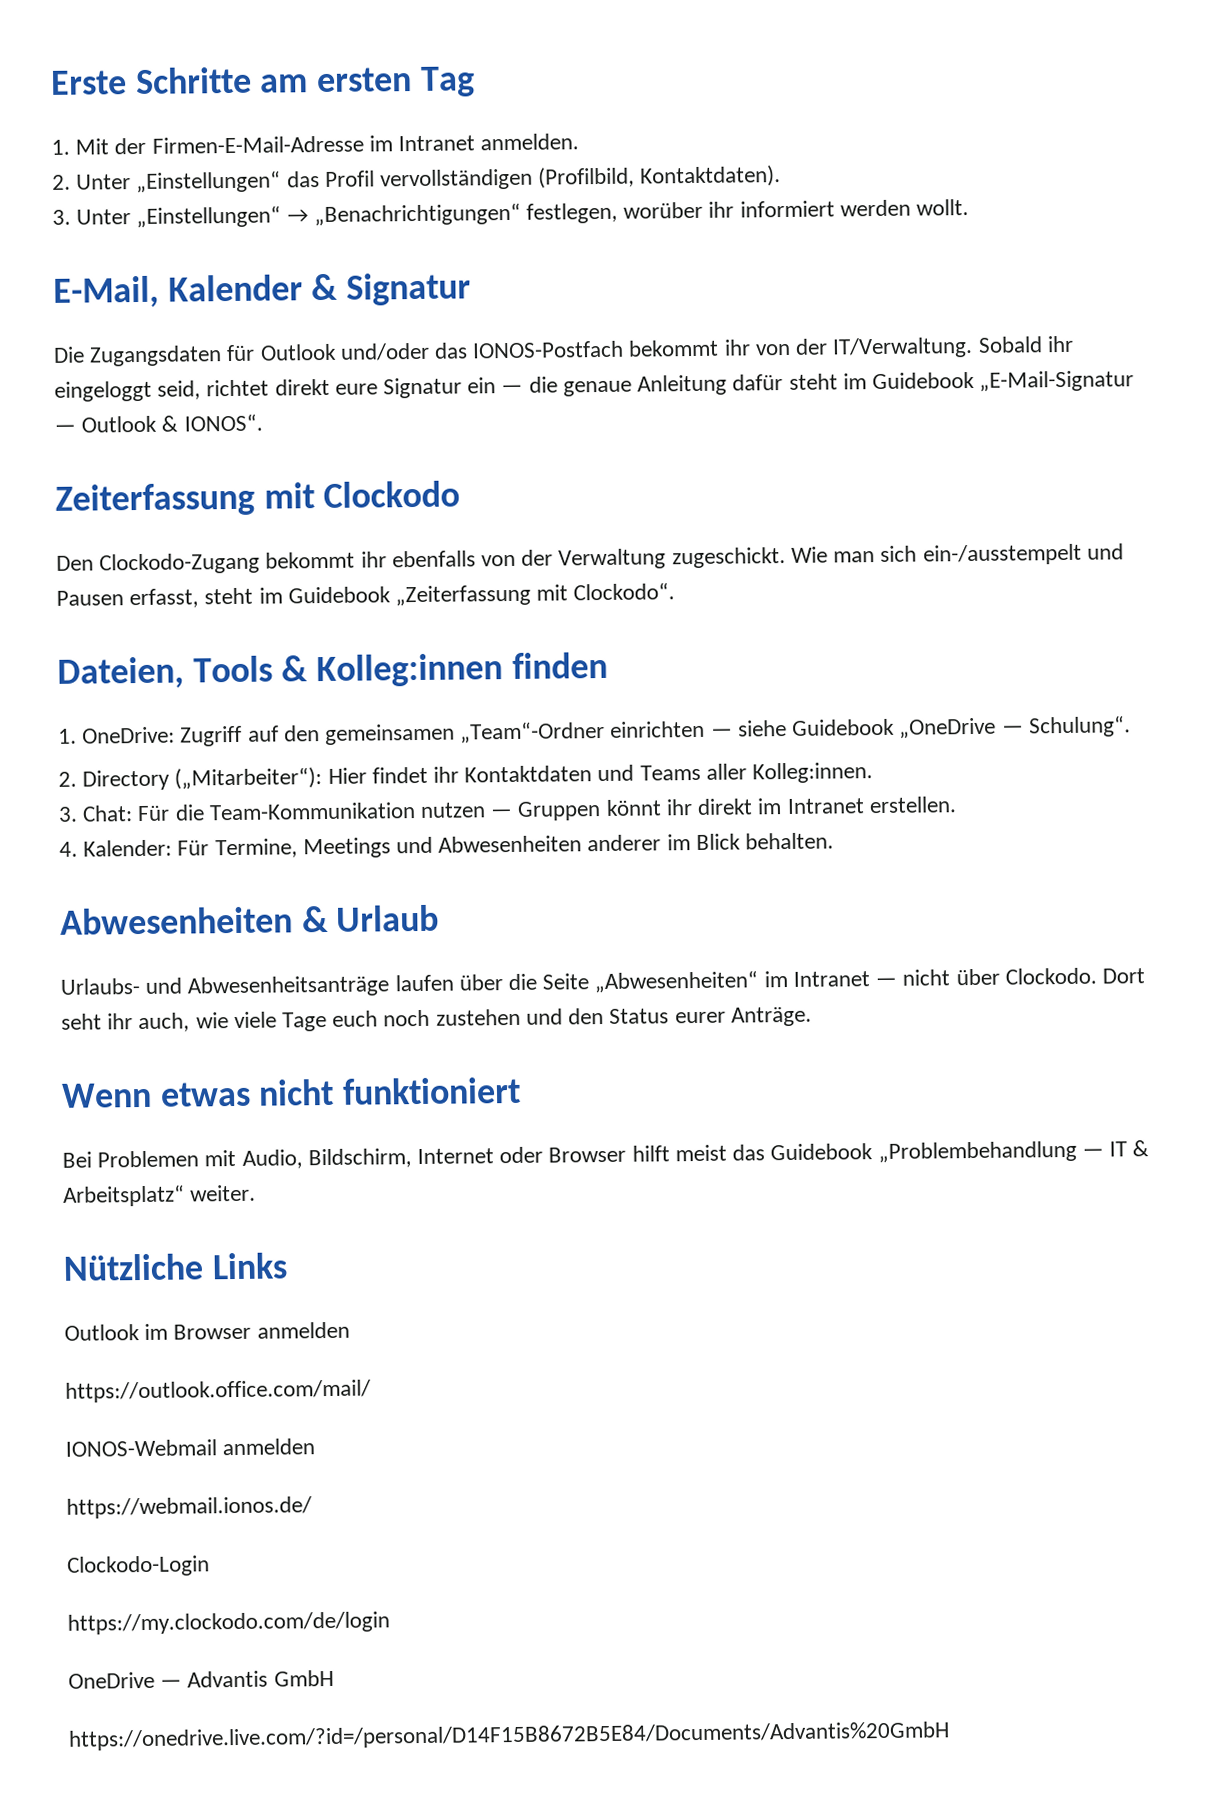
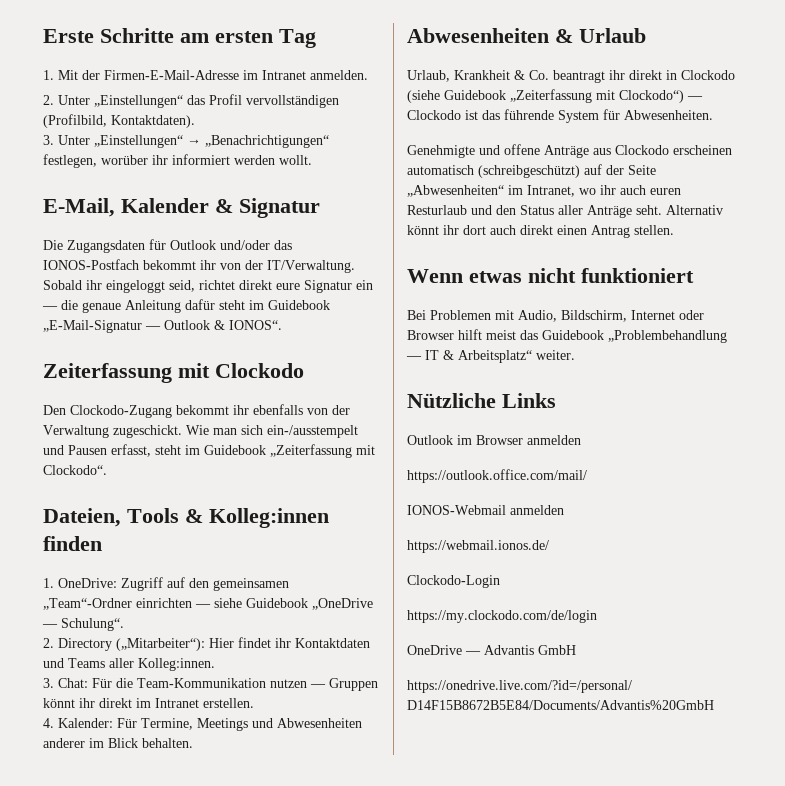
[60,967,1145,998] [61,1006,812,1033] Urlaubs- und Abwesenheitsanträge laufen über die Seite „Abwesenheiten“ im Intranet — nicht über Clockodo. Dort seht ihr auch, wie viele Tage euch noch zustehen und den Status eurer Anträge. -> [407,70,735,83] [407,89,703,103] [407,109,713,123] [407,144,732,158] [407,164,656,178] [407,185,681,197] [407,205,723,218] [407,225,674,238] Urlaub, Krankheit & Co. beantragt ihr direkt in Clockodo (siehe Guidebook „Zeiterfassung mit Clockodo“) — Clockodo ist das führende System für Abwesenheiten. // Genehmigte und offene Anträge aus Clockodo erscheinen automatisch (schreibgeschützt) auf der Seite „Abwesenheiten“ im Intranet, wo ihr auch euren Resturlaub und den Status aller Anträge seht. Alternativ könnt ihr dort auch direkt einen Antrag stellen.

